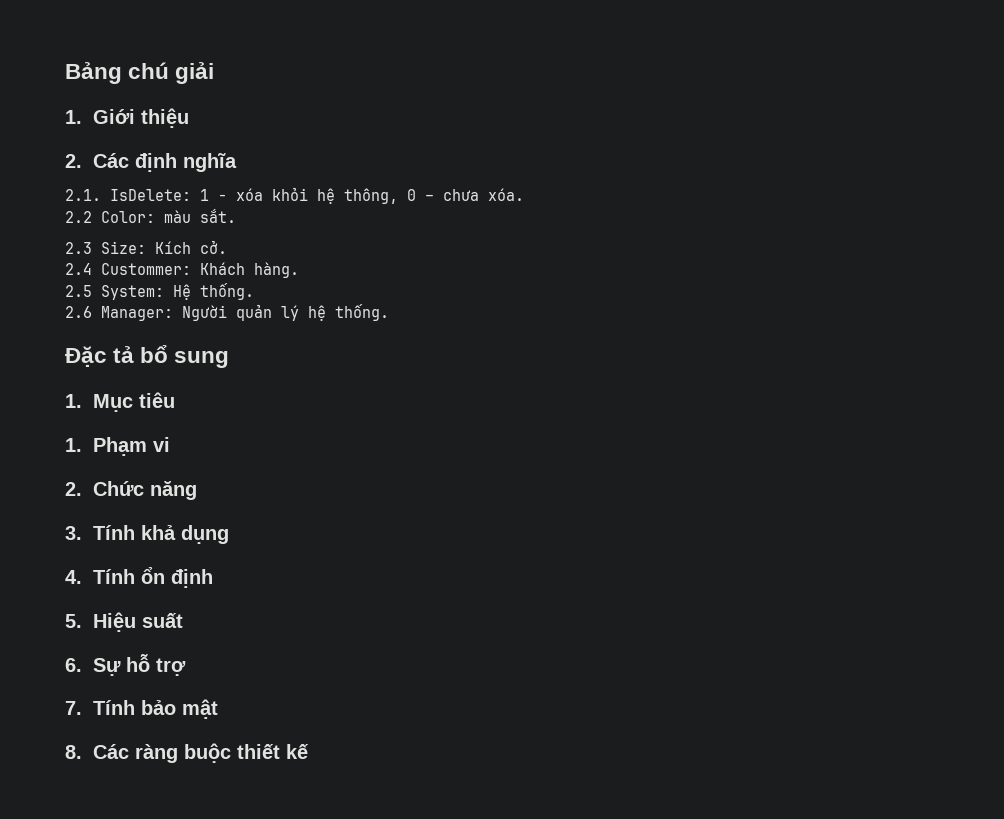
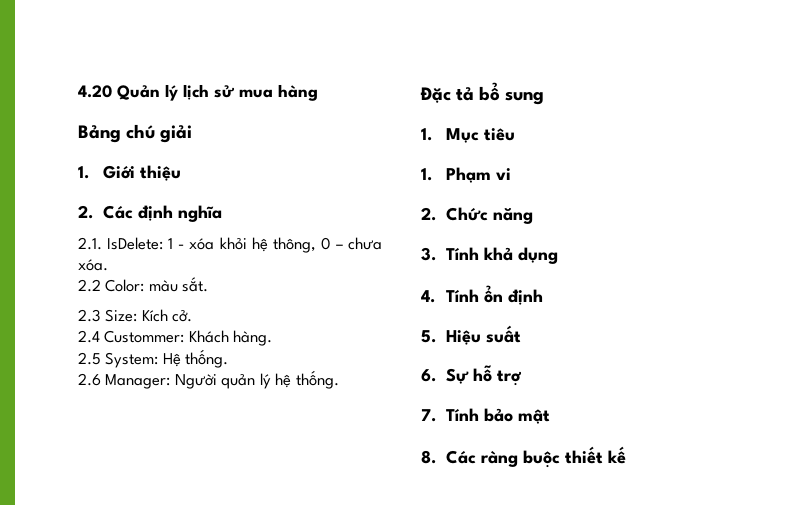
(65, 73) none -> [78,84,318,101] 4.20 Quản lý lịch sử mua hàng //

